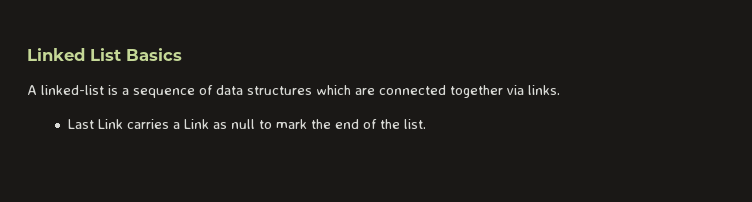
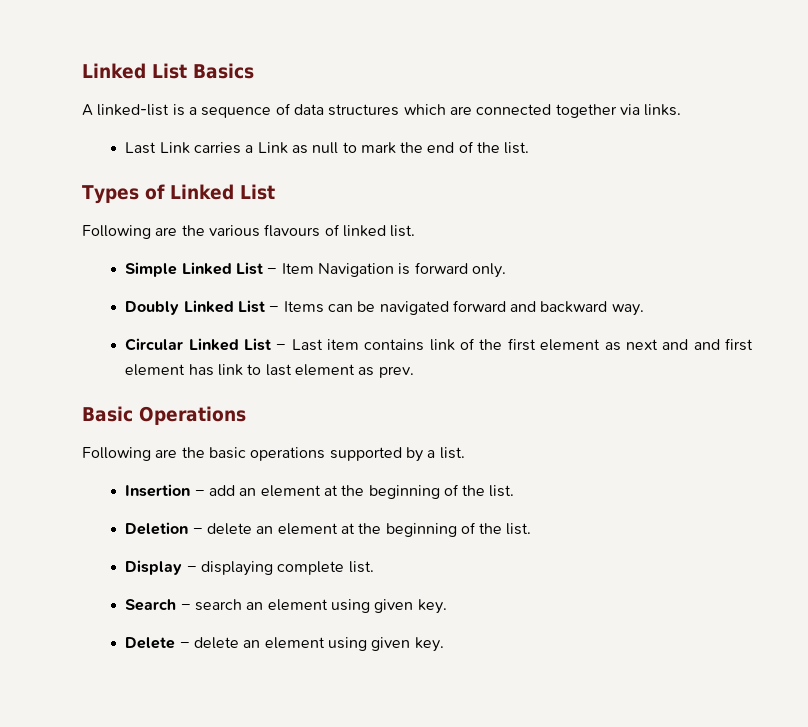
(426, 124) none -> [82,184,275,204] [82,224,416,239] [125,262,506,278] [125,300,644,316] [125,338,753,351] [125,364,414,378] [82,406,246,425] [82,447,465,462] [125,484,515,499] [125,522,532,537] [125,560,374,576] [125,599,447,614] [125,637,444,652] // Types of Linked List // Following are the various flavours of linked list. // Simple Linked List − Item Navigation is forward only. // Doubly Linked List − Items can be navigated forward and backward way. // Circular Linked List − Last item contains link of the first element as next and and first element has link to last element as prev. // Basic Operations // Following are the basic operations supported by a list. // Insertion − add an element at the beginning of the list. // Deletion − delete an element at the beginning of the list. // Display − displaying complete list. // Search − search an element using given key. // Delete − delete an element using given key.

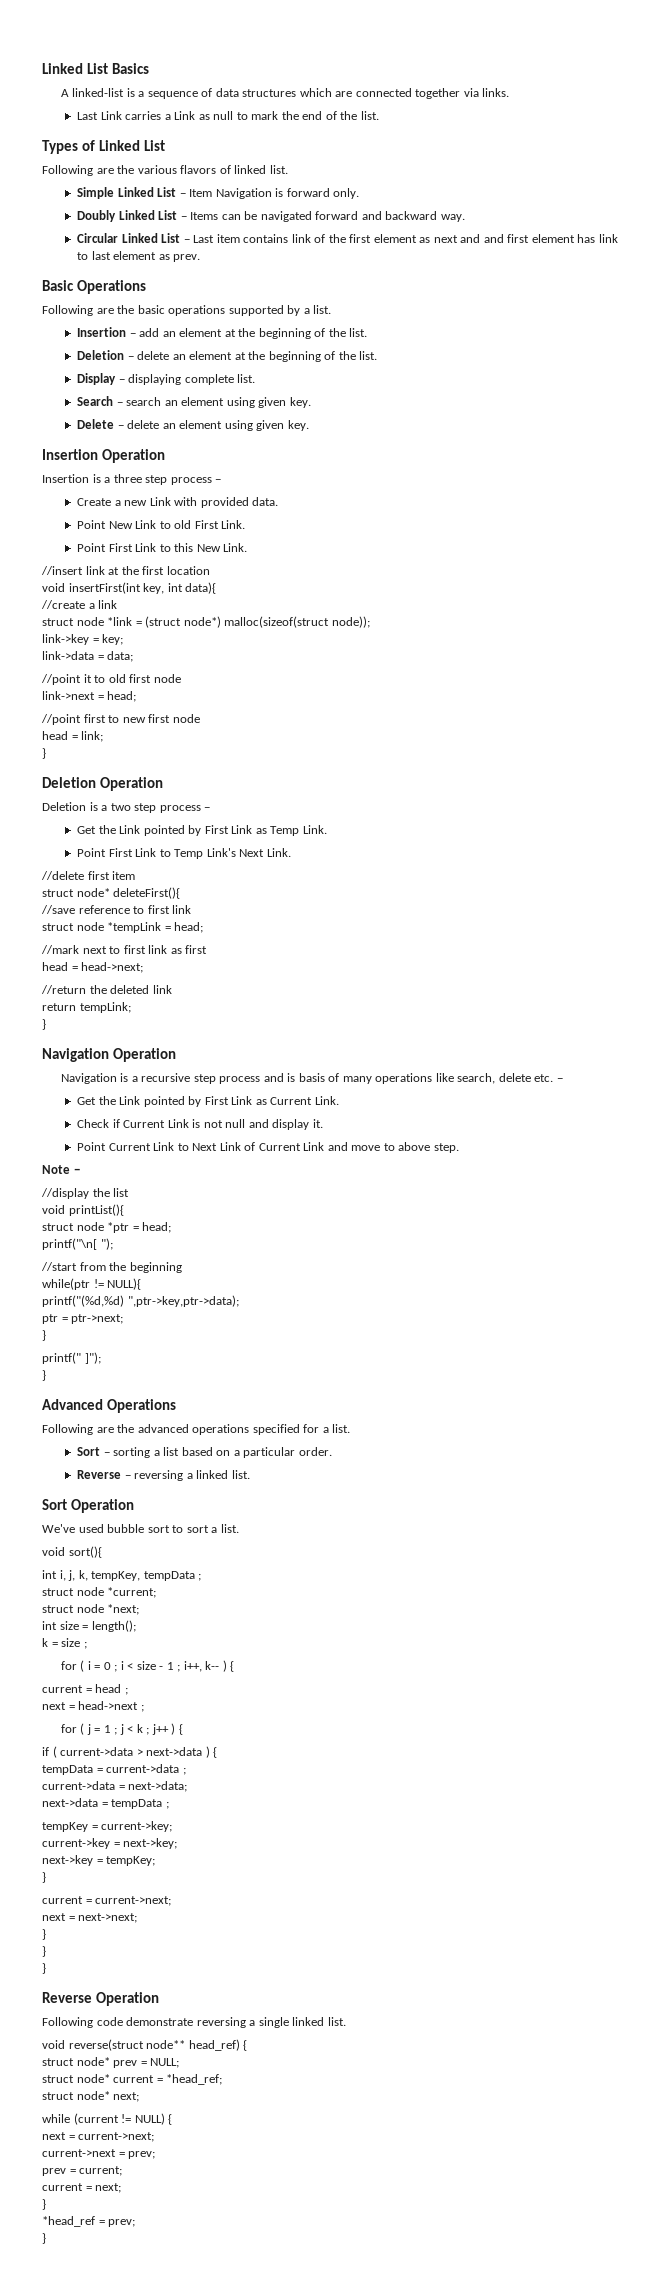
[264,224,321,237] flavours -> [180,165,217,174] flavors
(444, 644) none -> [42,449,165,463] [42,474,222,485] [77,497,279,508] [77,520,246,529] [77,543,248,552] [41,566,210,575] [42,582,217,594] [41,600,118,609] [42,616,370,628] [42,634,124,645] [42,651,134,662] [41,674,181,685] [42,691,137,702] [41,714,200,725] [42,731,104,742] [42,748,46,759] [42,777,163,791] [42,802,211,813] [77,825,327,836] [77,848,291,859] [41,871,136,880] [42,887,181,899] [41,905,192,914] [42,922,204,933] [41,945,208,954] [42,962,144,973] [41,985,172,994] [42,1002,131,1013] [42,1019,46,1030] [42,1048,176,1062] [60,1073,563,1084] [77,1096,339,1107] [77,1119,323,1130] [77,1142,459,1153] [42,1165,80,1174] [41,1188,130,1199] [42,1204,124,1216] [42,1222,172,1233] [42,1238,113,1250] [41,1262,182,1273] [42,1278,142,1290] [42,1295,239,1307] [42,1314,124,1324] [42,1330,46,1341] [42,1352,101,1364] [42,1370,46,1381] [42,1399,176,1413] [42,1424,351,1435] [77,1447,332,1458] [77,1470,250,1481] [42,1499,134,1513] [42,1524,239,1533] [42,1546,102,1558] [42,1570,202,1581] [42,1587,157,1598] [42,1604,140,1615] [42,1620,136,1632] [42,1638,87,1649] [60,1660,235,1672] [42,1684,128,1695] [42,1701,144,1712] [60,1723,183,1735] [42,1746,218,1758] [42,1764,186,1775] [42,1781,188,1792] [42,1798,169,1809] [42,1821,173,1832] [42,1838,178,1849] [42,1855,156,1866] [42,1872,46,1883] [42,1896,172,1906] [42,1913,138,1923] [42,1929,46,1940] [42,1946,46,1957] [42,1963,46,1974] [42,1992,159,2006] [42,2017,346,2028] [42,2039,248,2051] [42,2057,180,2068] [42,2074,223,2085] [42,2091,140,2102] [42,2113,173,2125] [42,2132,155,2142] [42,2149,156,2159] [42,2166,123,2176] [42,2183,122,2193] [42,2199,46,2210] [42,2216,136,2227] [42,2233,46,2244] // Insertion Operation // Insertion is a three step process − // Create a new Link with provided data. // Point New Link to old First Link. // Point First Link to this New Link. // //insert link at the first location // void insertFirst(int key, int data){ // //create a link // struct node *link = (struct node*) malloc(sizeof(struct node)); // link->key = key; // link->data = data; // //point it to old first node // link->next = head; // //point first to new first node // head = link; // } // Deletion Operation // Deletion is a two step process − // Get the Link pointed by First Link as Temp Link. // Point First Link to Temp Link's Next Link. // //delete first item // struct node* deleteFirst(){ // //save reference to first link // struct node *tempLink = head; // //mark next to first link as first // head = head->next; // //return the deleted link // return tempLink; // } // Navigation Operation // Navigation is a recursive step process and is basis of many operations like search, delete etc. − // Get the Link pointed by First Link as Current Link. // Check if Current Link is not null and display it. // Point Current Link to Next Link of Current Link and move to above step. // Note − // //display the list // void printList(){ // struct node *ptr = head; // printf("\n[ "); // //start from the beginning // while(ptr != NULL){ // printf("(%d,%d) ",ptr->key,ptr->data); // ptr = ptr->next; // } // printf(" ]"); // } // Advanced Operations // Following are the advanced operations specified for a list. // Sort − sorting a list based on a particular order. // Reverse − reversing a linked list. // Sort Operation // We've used bubble sort to sort a list. // void sort(){ // int i, j, k, tempKey, tempData ; // struct node *current; // struct node *next; // int size = length(); // k = size ; // for ( i = 0 ; i < size - 1 ; i++, k-- ) { // current = head ; // next = head->next ; // for ( j = 1 ; j < k ; j++ ) { // if ( current->data > next->data ) { // tempData = current->data ; // current->data = next->data; // next->data = tempData ; // tempKey = current->key; // current->key = next->key; // next->key = tempKey; // } // current = current->next; // next = next->next; // } // } // } // Reverse Operation // Following code demonstrate reversing a single linked list. // void reverse(struct node** head_ref) { // struct node* prev = NULL; // struct node* current = *head_ref; // struct node* next; // while (current != NULL) { // next = current->next; // current->next = prev; // prev = current; // current = next; // } // *head_ref = prev; // }

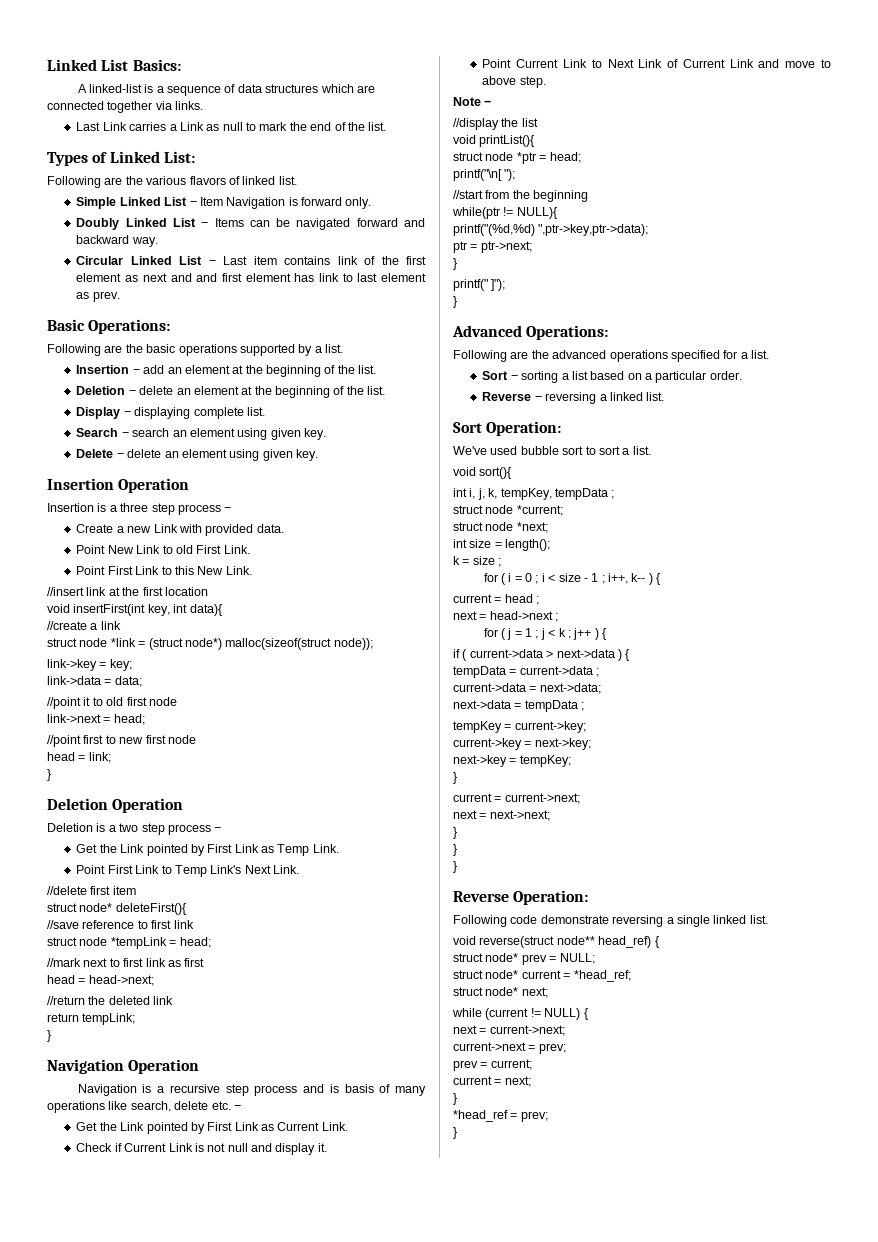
[42,63,149,74] Linked List Basics -> [47,59,181,71] Linked List Basics:
[143,140,165,151] List -> [163,151,195,163] List:
[76,280,146,294] Operations -> [88,319,171,334] Operations:
[106,1399,176,1413] Operations -> [526,325,609,340] Operations:
[70,1499,134,1513] Operation -> [486,421,562,436] Operation:
[95,1992,159,2006] Operation -> [513,890,589,905] Operation:

